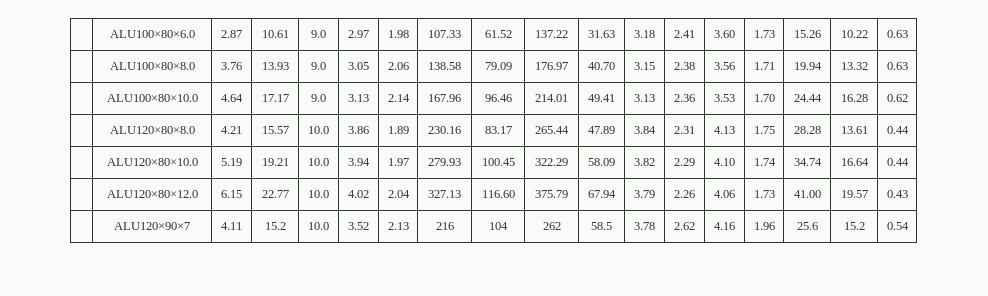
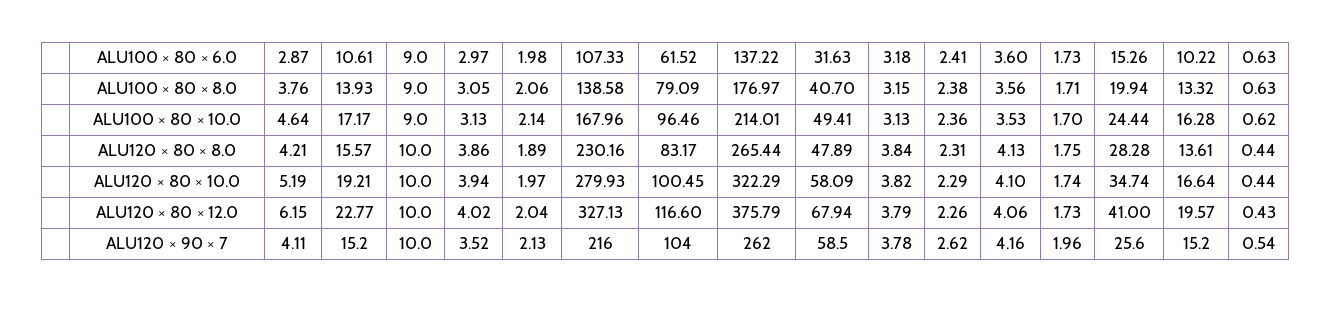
[109,30,195,38] | ALU100×80×6.0 -> [96,51,238,63] | ALU100 × 80 × 6.0
[109,62,195,70] ALU100×80×8.0 -> [96,82,238,94] ALU100 × 80 × 8.0
[106,94,198,102] ALU100×80×10.0 -> [92,113,242,125] ALU100 × 80 × 10.0
[109,126,195,134] ALU120×80×8.0 -> [98,144,236,156] ALU120 × 80 × 8.0
[106,158,198,166] ALU120×80×10.0 -> [94,175,240,187] ALU120 × 80 × 10.0
[106,190,198,198] ALU120×80×12.0 -> [95,206,239,218] ALU120 × 80 × 12.0
[114,222,190,230] ALU120×90×7 -> [106,237,228,249] ALU120 × 90 × 7

